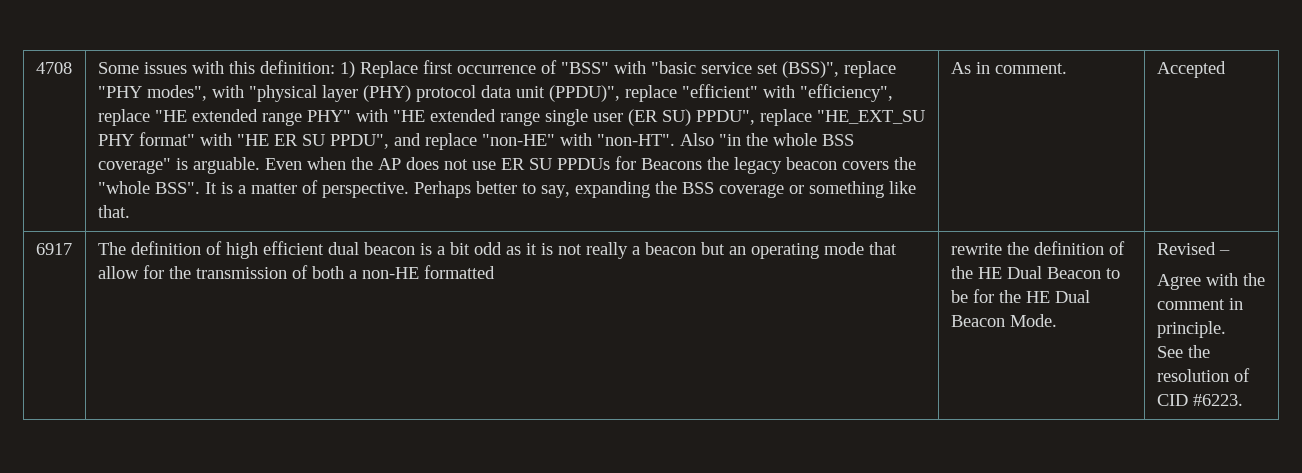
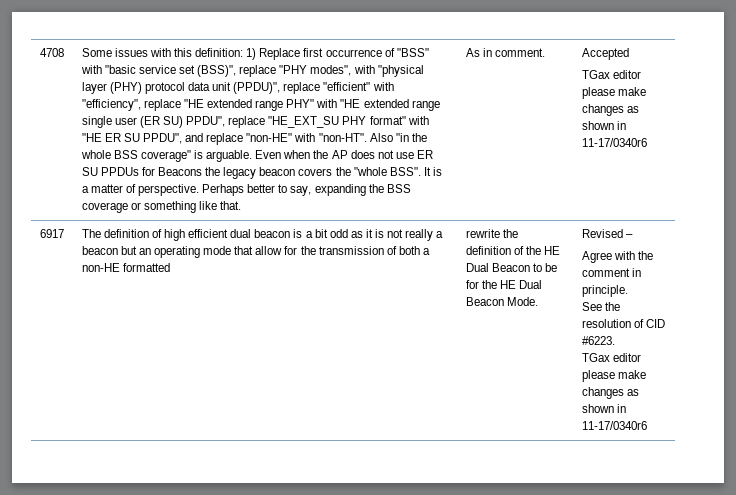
(1226, 69) none -> [581,70,641,79] [581,87,646,99] [581,104,639,116] [581,121,626,130] [581,138,647,147] // TGax editor please make changes as shown in 11-17/0340r6
(1243, 400) none -> [581,353,641,362] [581,370,646,382] [581,387,639,399] [581,404,626,413] [581,421,647,430] // TGax editor please make changes as shown in 11-17/0340r6

